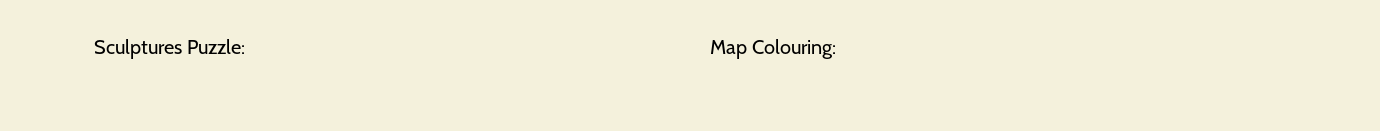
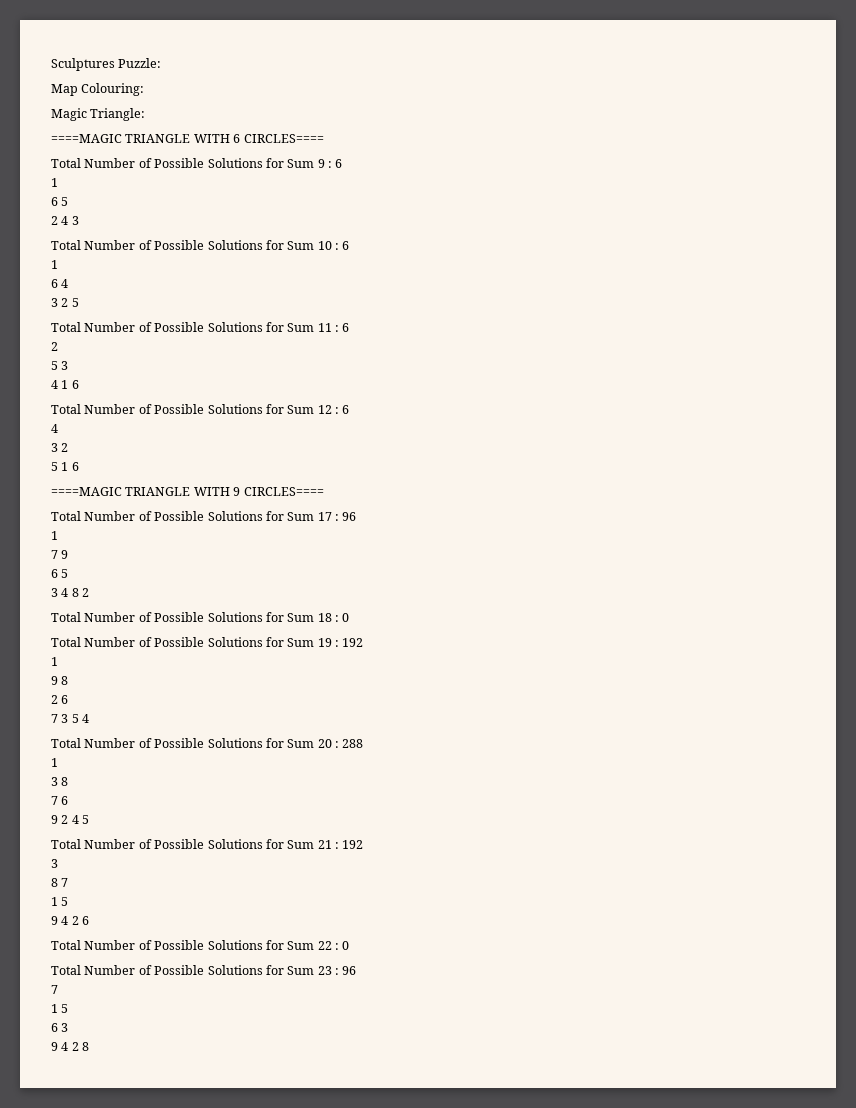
(837, 49) none -> [51,108,146,121] [51,134,324,143] [51,158,343,168] [51,178,58,187] [51,197,69,206] [51,216,79,225] [51,240,350,250] [51,260,58,269] [51,279,69,288] [51,298,79,307] [51,322,350,332] [51,342,58,351] [51,361,69,370] [51,380,79,389] [51,404,350,414] [51,424,58,433] [51,443,69,452] [51,462,79,471] [51,487,324,496] [51,511,357,521] [51,531,58,540] [51,550,69,559] [51,569,69,578] [51,588,90,597] [51,612,350,622] [51,637,364,647] [51,657,58,666] [51,676,69,685] [51,695,69,704] [51,714,90,723] [51,738,364,748] [51,758,58,767] [51,777,69,786] [51,796,69,805] [51,815,90,824] [51,839,364,849] [51,859,58,868] [51,878,69,887] [51,897,69,906] [51,916,90,925] [51,940,350,950] [51,965,357,975] [51,985,58,994] [51,1004,69,1013] [51,1023,69,1032] [51,1042,90,1051] // Magic Triangle: // ====MAGIC TRIANGLE WITH 6 CIRCLES==== // Total Number of Possible Solutions for Sum 9 : 6 // 1 // 6 5 // 2 4 3 // Total Number of Possible Solutions for Sum 10 : 6 // 1 // 6 4 // 3 2 5 // Total Number of Possible Solutions for Sum 11 : 6 // 2 // 5 3 // 4 1 6 // Total Number of Possible Solutions for Sum 12 : 6 // 4 // 3 2 // 5 1 6 // ====MAGIC TRIANGLE WITH 9 CIRCLES==== // Total Number of Possible Solutions for Sum 17 : 96 // 1 // 7 9 // 6 5 // 3 4 8 2 // Total Number of Possible Solutions for Sum 18 : 0 // Total Number of Possible Solutions for Sum 19 : 192 // 1 // 9 8 // 2 6 // 7 3 5 4 // Total Number of Possible Solutions for Sum 20 : 288 // 1 // 3 8 // 7 6 // 9 2 4 5 // Total Number of Possible Solutions for Sum 21 : 192 // 3 // 8 7 // 1 5 // 9 4 2 6 // Total Number of Possible Solutions for Sum 22 : 0 // Total Number of Possible Solutions for Sum 23 : 96 // 7 // 1 5 // 6 3 // 9 4 2 8

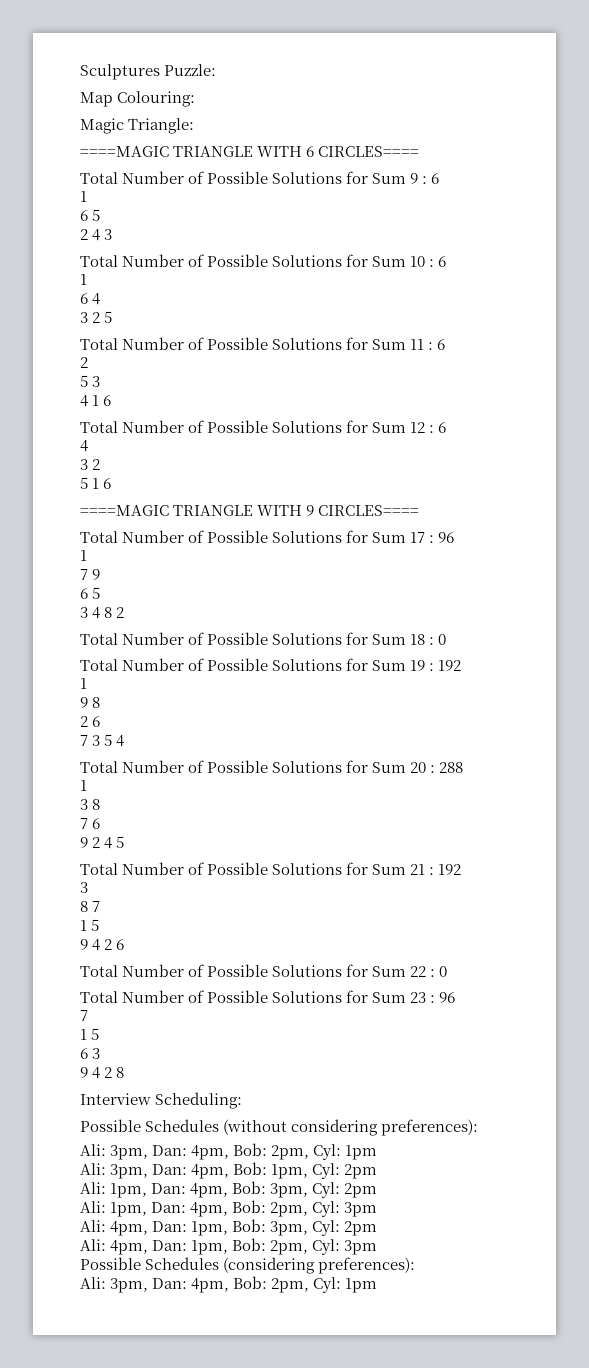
(90, 1046) none -> [80,1092,243,1109] [80,1119,479,1136] [80,1143,378,1160] [80,1162,378,1179] [80,1181,378,1198] [80,1200,378,1217] [80,1219,378,1236] [80,1238,378,1255] [80,1257,416,1274] [80,1276,378,1293] // Interview Scheduling: // Possible Schedules (without considering preferences): // Ali: 3pm, Dan: 4pm, Bob: 2pm, Cyl: 1pm // Ali: 3pm, Dan: 4pm, Bob: 1pm, Cyl: 2pm // Ali: 1pm, Dan: 4pm, Bob: 3pm, Cyl: 2pm // Ali: 1pm, Dan: 4pm, Bob: 2pm, Cyl: 3pm // Ali: 4pm, Dan: 1pm, Bob: 3pm, Cyl: 2pm // Ali: 4pm, Dan: 1pm, Bob: 2pm, Cyl: 3pm // Possible Schedules (considering preferences): // Ali: 3pm, Dan: 4pm, Bob: 2pm, Cyl: 1pm

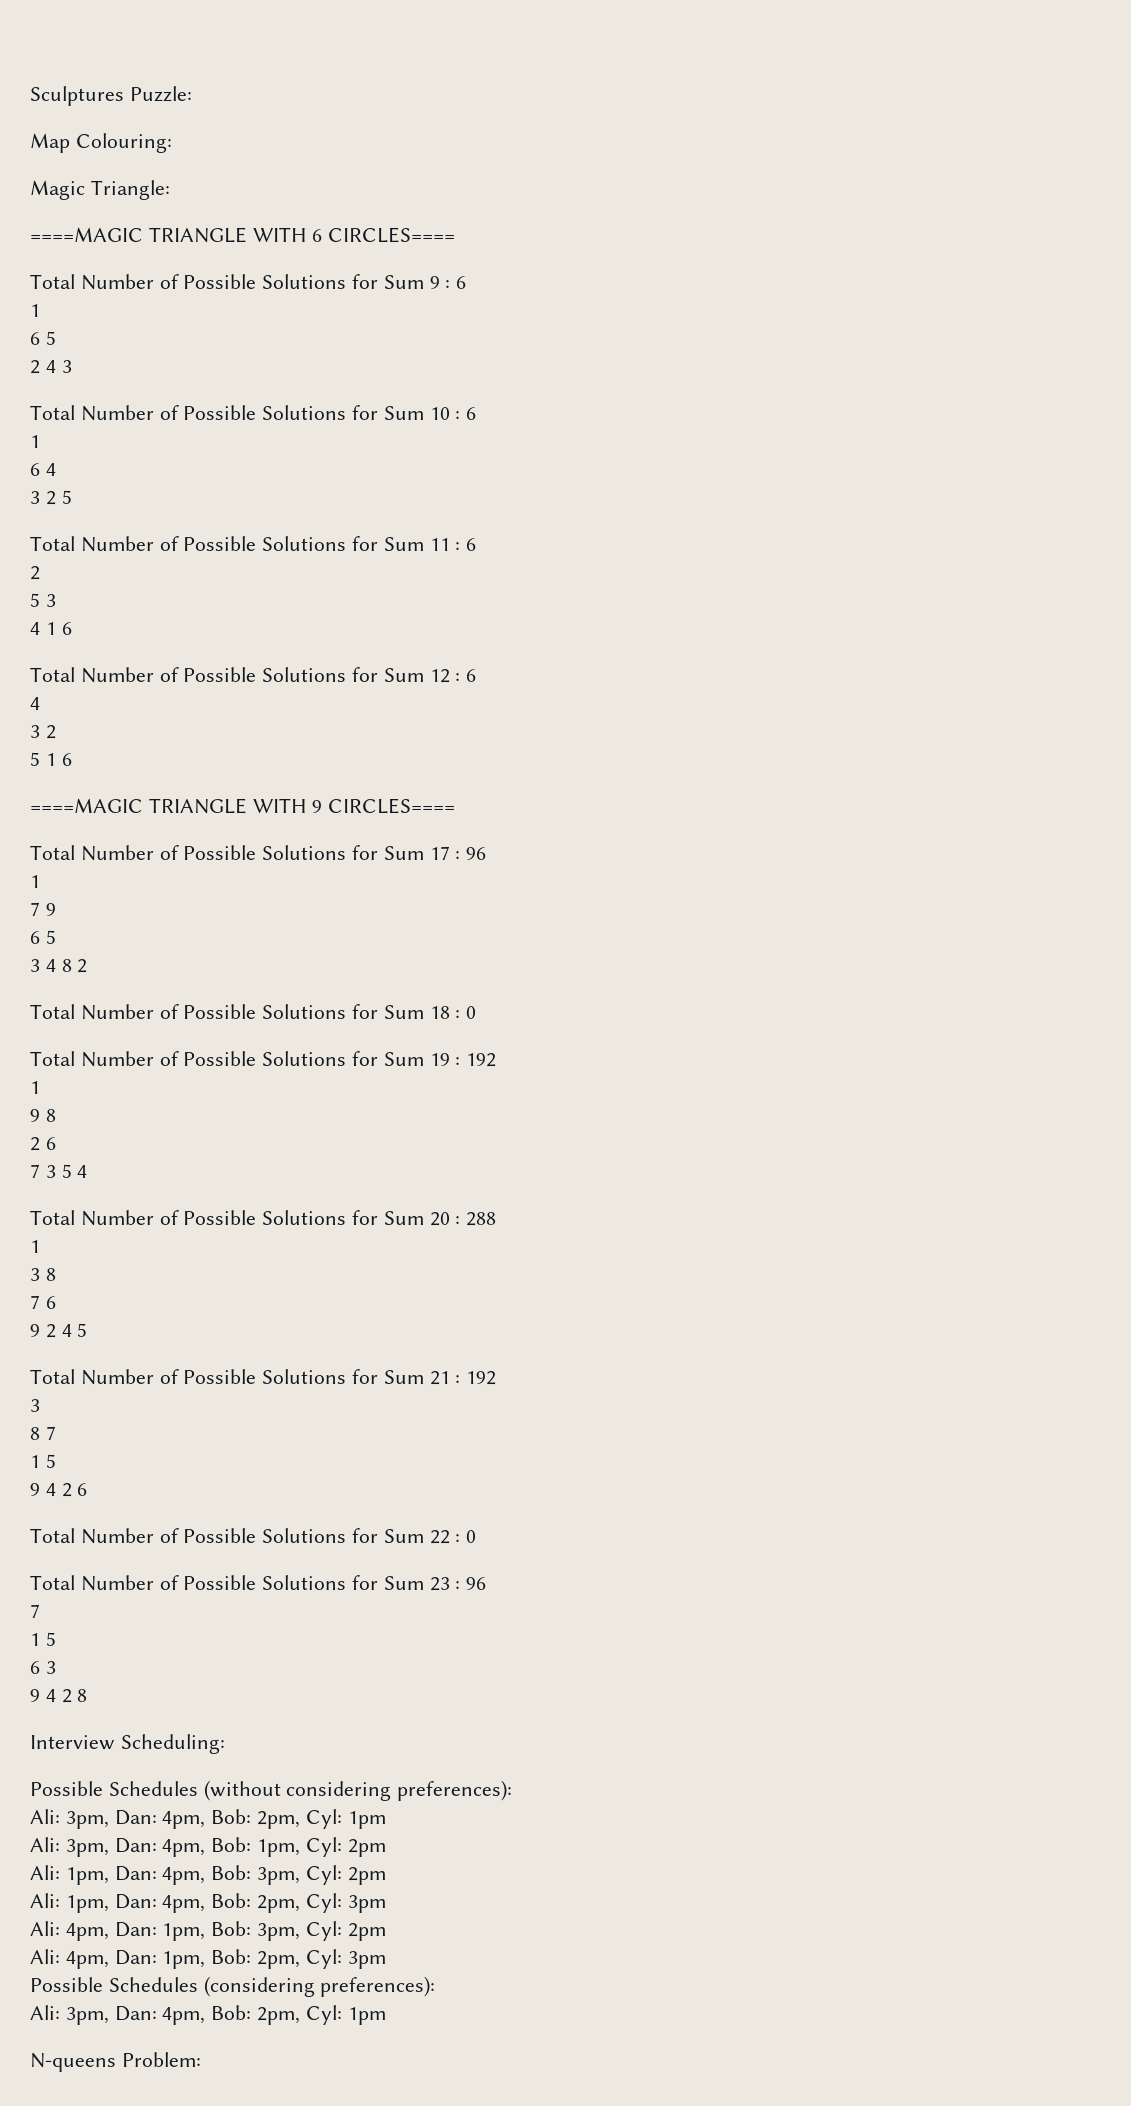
(378, 1285) none -> [30,2052,201,2072] // N-queens Problem:

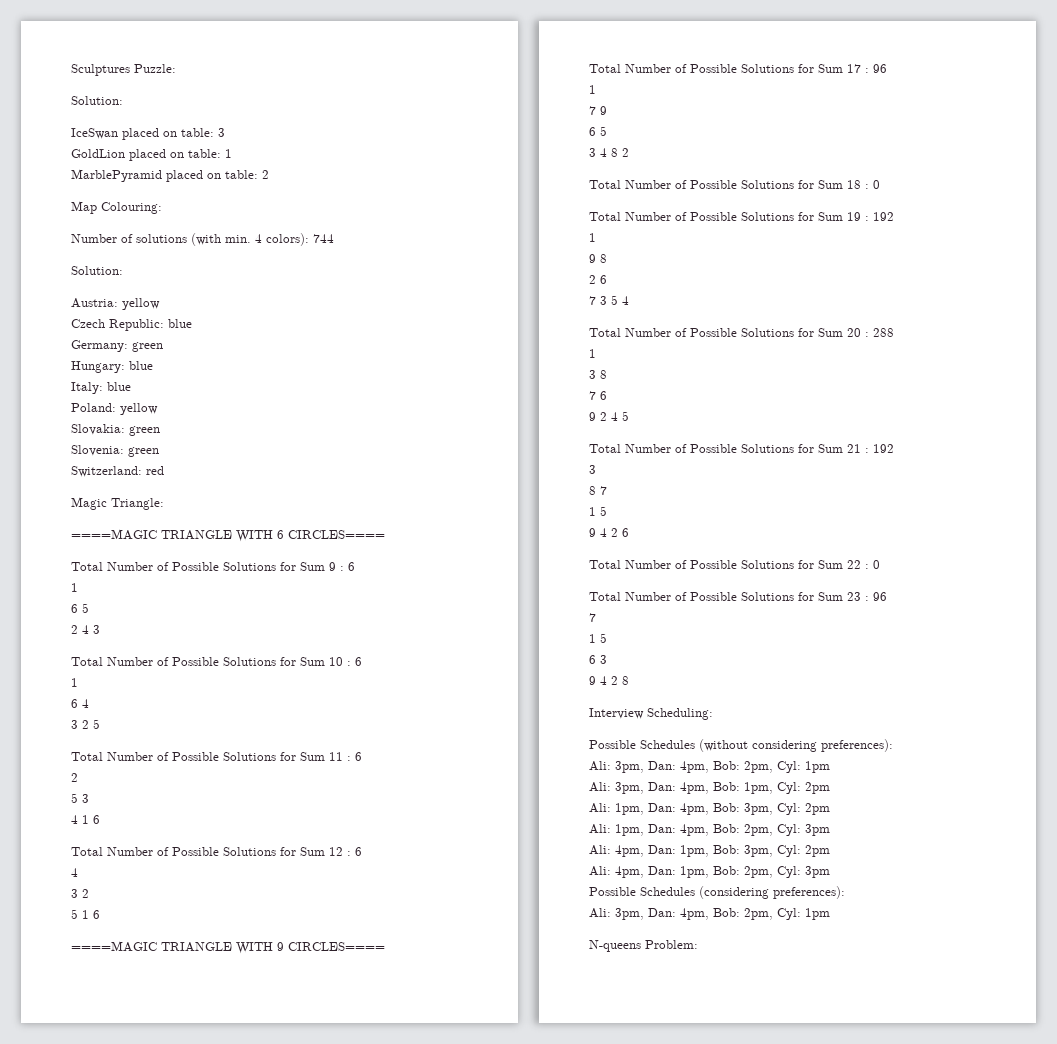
[30,133,172,153] Map Colouring: -> [71,96,123,105] [71,128,225,140] [71,149,232,161] [71,169,269,182] [71,201,162,214] [71,233,334,246] [71,266,123,275] [71,298,160,310] [71,319,192,331] [71,340,163,352] [71,361,153,373] [71,382,131,394] [71,403,158,415] [71,424,160,436] [71,445,159,457] [71,466,164,477] Solution: // IceSwan placed on table: 3 // GoldLion placed on table: 1 // MarblePyramid placed on table: 2 // Map Colouring: // Number of solutions (with min. 4 colors): 744 // Solution: // Austria: yellow // Czech Republic: blue // Germany: green // Hungary: blue // Italy: blue // Poland: yellow // Slovakia: green // Slovenia: green // Switzerland: red

